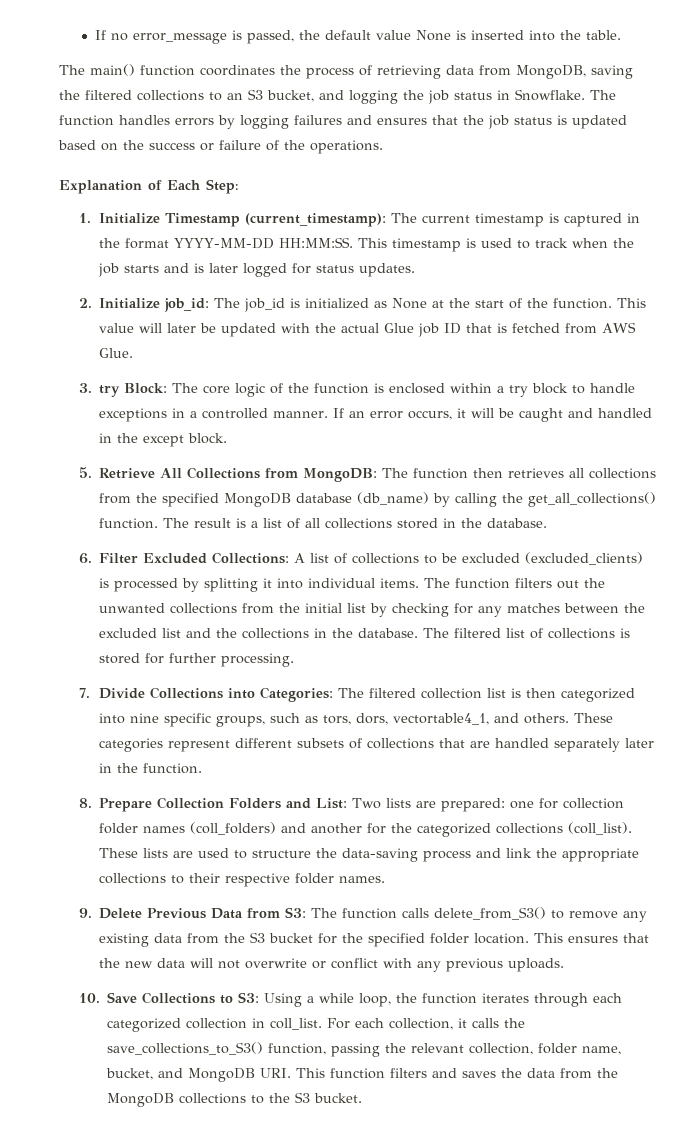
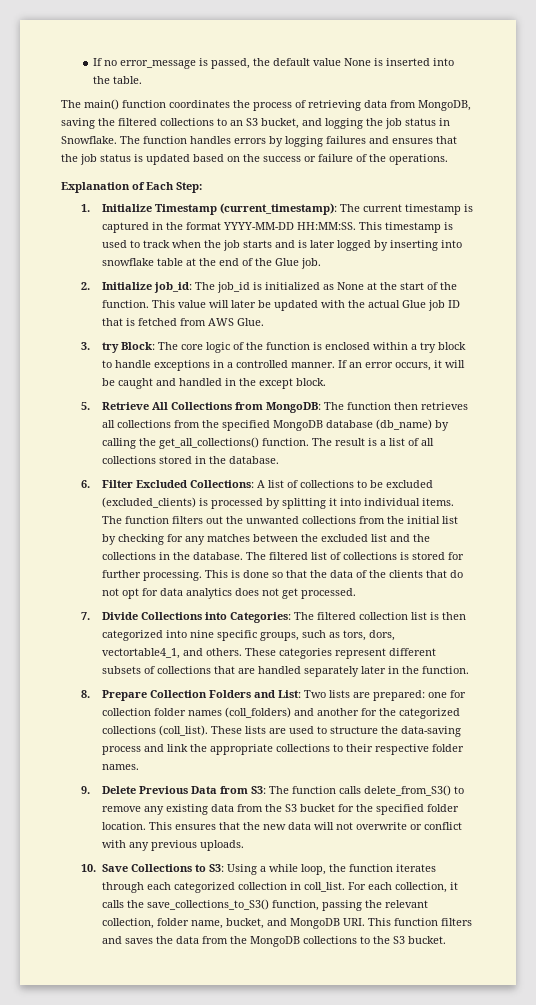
[291,263,415,277] for status updates. -> [373,240,462,251] [101,258,321,269] by inserting into snowflake table at the end of the Glue job.
(295, 660) none -> [204,570,463,578] [101,588,356,599] This is done so that the data of the clients that do not opt for data analytics does not get processed.

